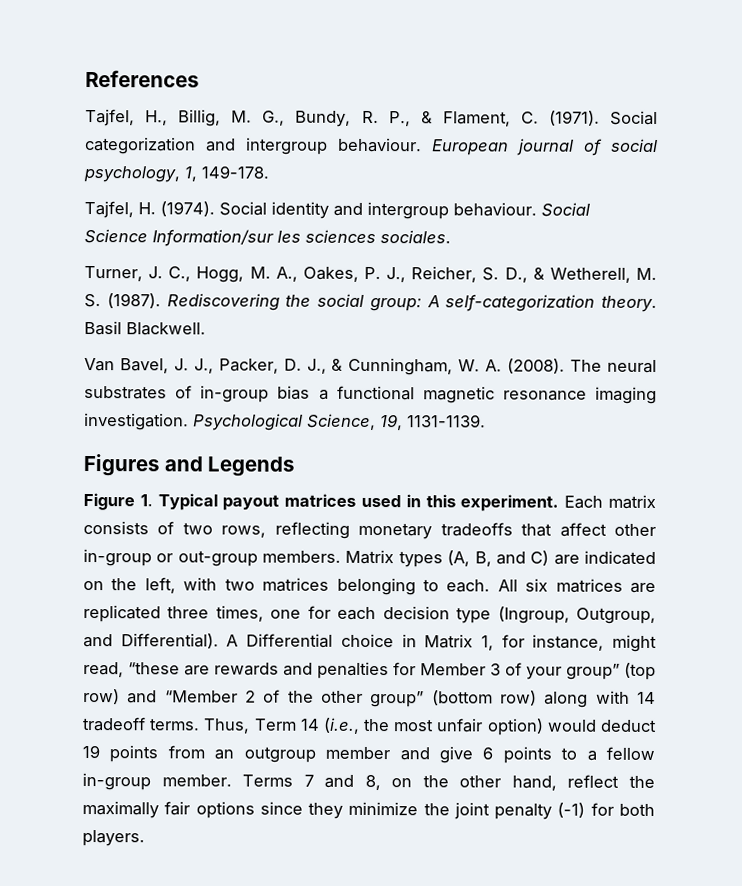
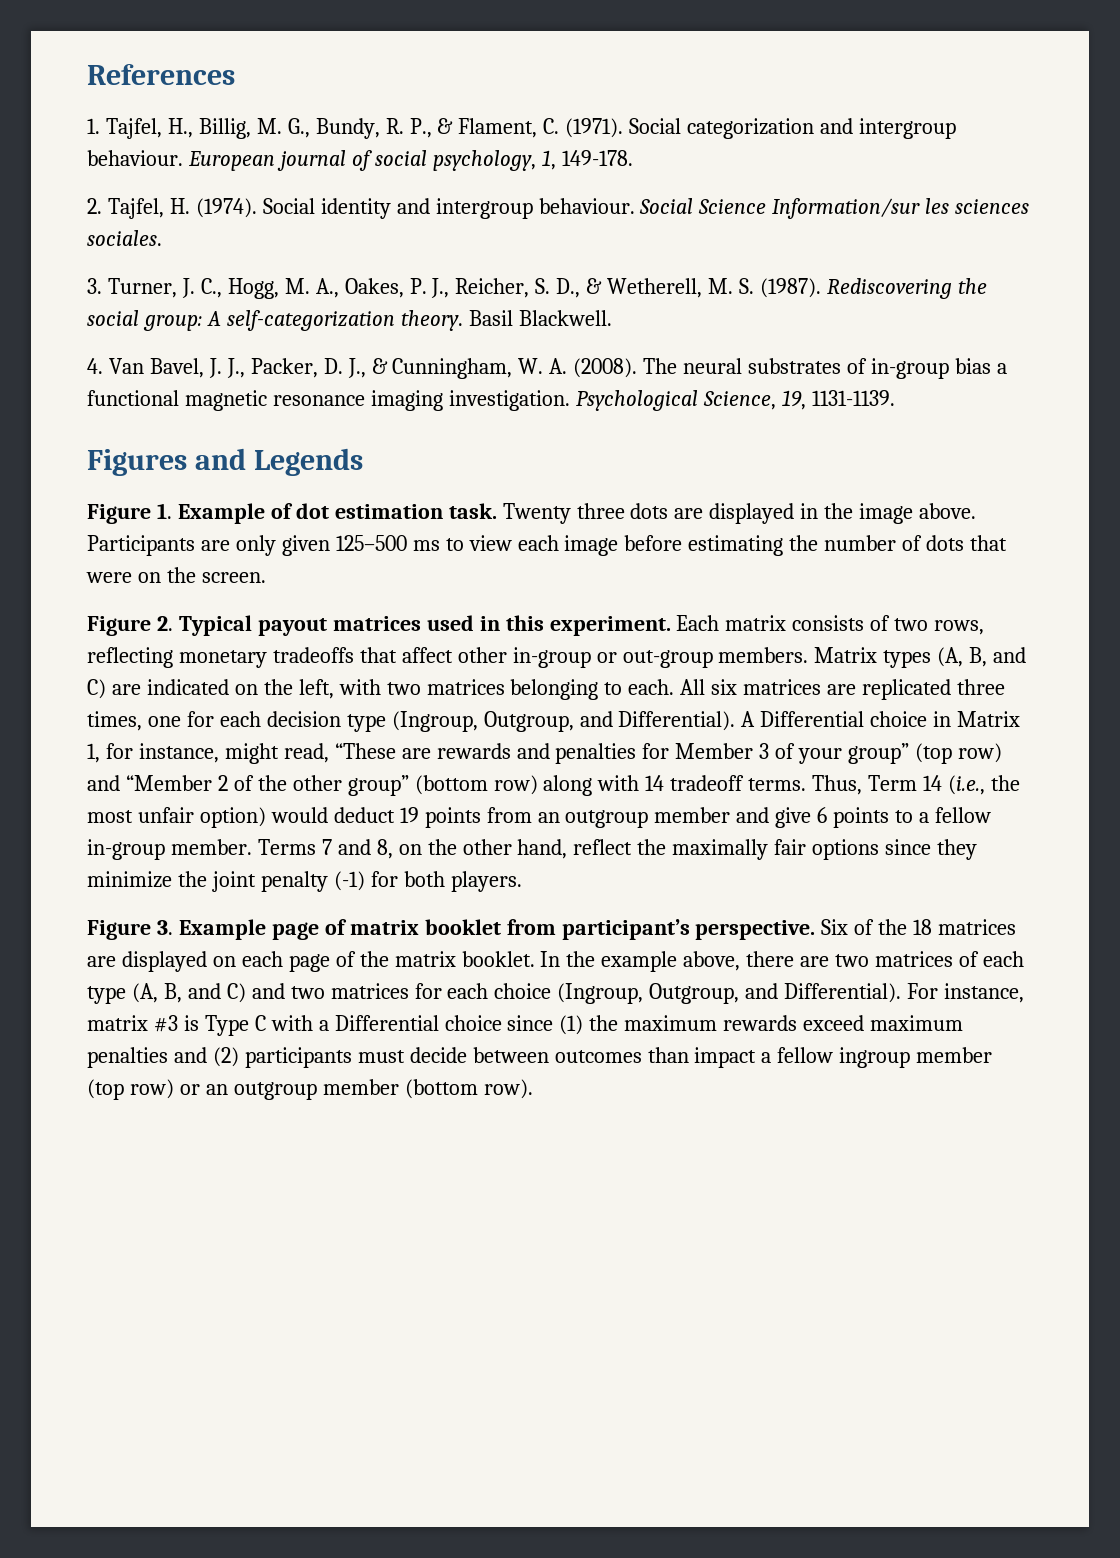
(199, 79) none -> [87,118,100,134] 1.
(269, 172) none -> [87,198,102,214] 2.
(451, 237) none -> [87,278,102,294] 3.
(206, 329) none -> [87,358,103,374] 4.
(153, 500) none -> [177,503,977,524] [87,535,1008,556] [86,567,266,583] [87,616,173,636] Example of dot estimation task. Twenty three dots are displayed in the image above. Participants are only given 125–500 ms to view each image before estimating the number of dots that were on the screen. // Figure 2.
[128,662,180,675] “these -> [334,743,396,759] “These
(145, 838) none -> [87,919,1017,940] [87,951,1024,972] [87,983,1025,1004] [87,1015,964,1036] [87,1047,993,1068] [87,1079,533,1100] // Figure 3. Example page of matrix booklet from participant’s perspective. Six of the 18 matrices are displayed on each page of the matrix booklet. In the example above, there are two matrices of each type (A, B, and C) and two matrices for each choice (Ingroup, Outgroup, and Differential). For instance, matrix #3 is Type C with a Differential choice since (1) the maximum rewards exceed maximum penalties and (2) participants must decide between outcomes than impact a fellow ingroup member (top row) or an outgroup member (bottom row).

